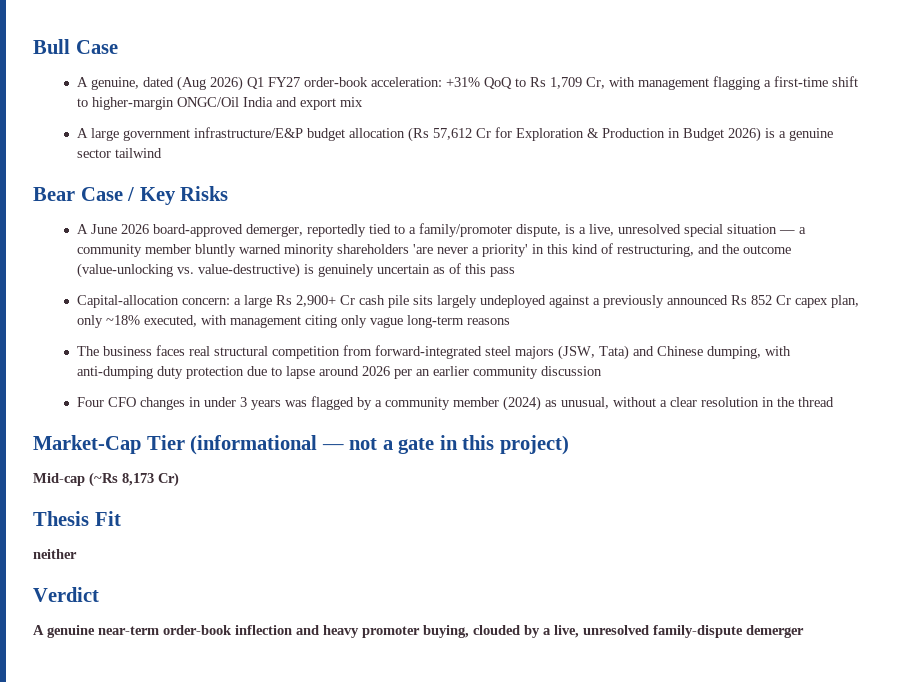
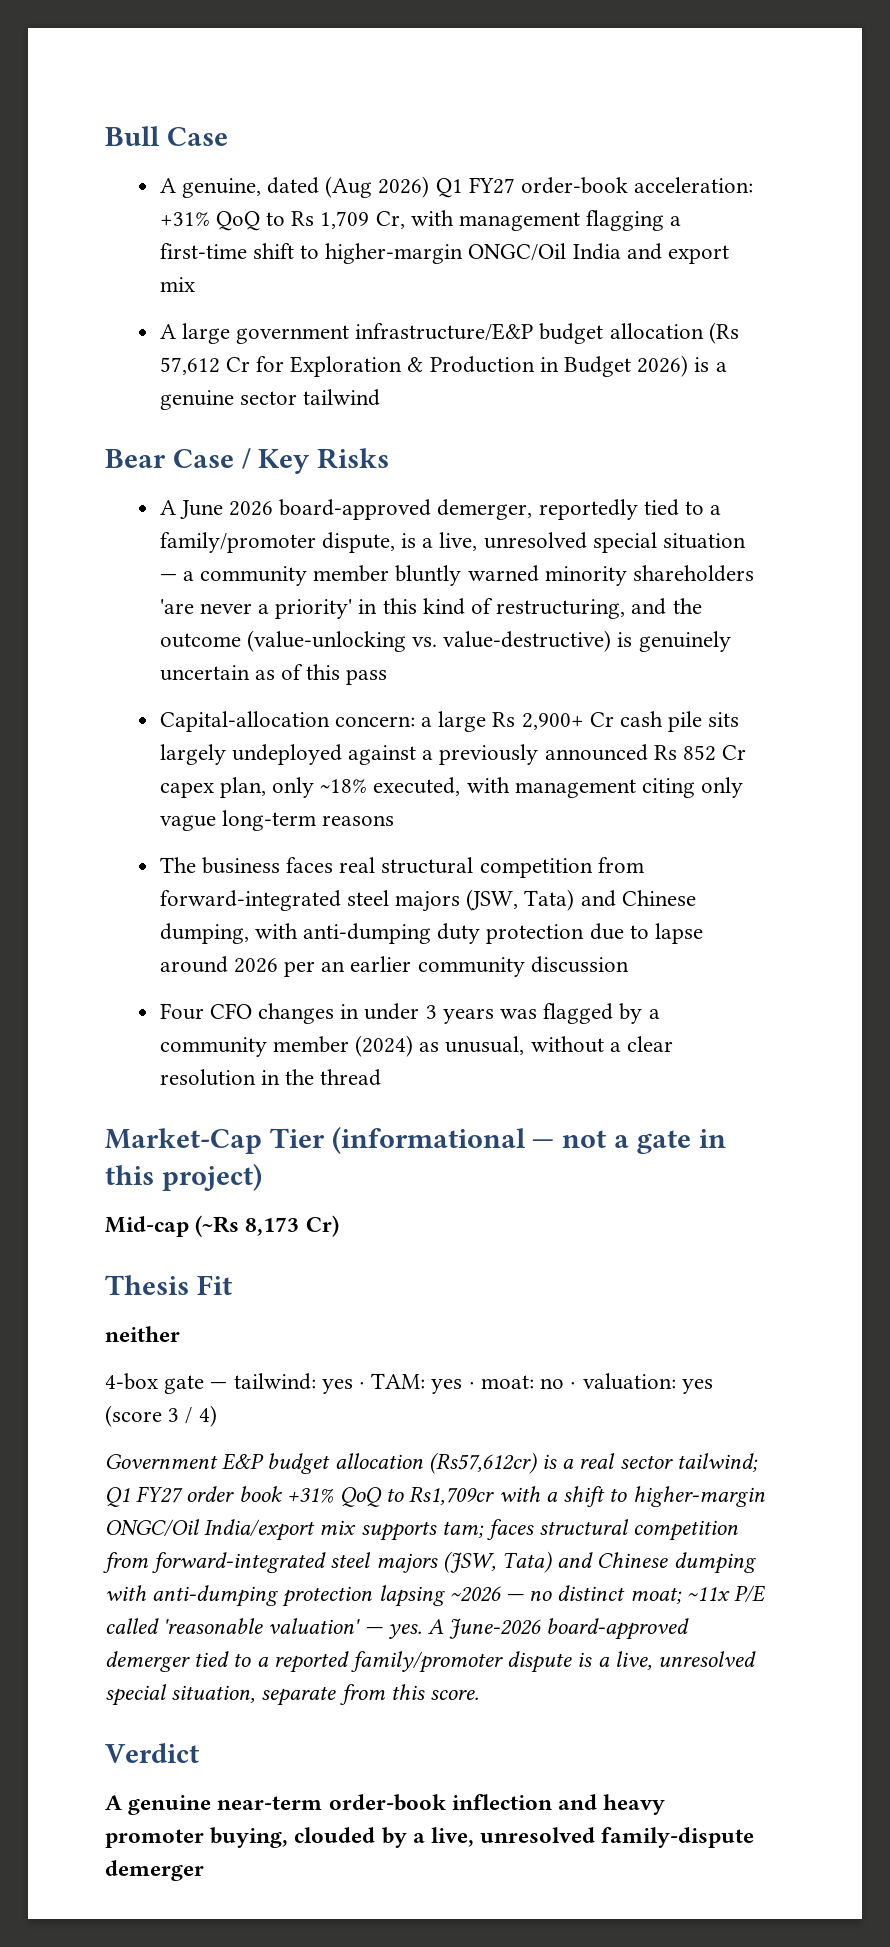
(77, 554) none -> [105,1373,713,1394] [105,1405,217,1427] [105,1452,758,1474] [105,1486,765,1507] [105,1519,739,1541] [103,1551,756,1574] [105,1585,766,1607] [105,1618,690,1640] [105,1651,757,1673] [105,1684,480,1706] // 4-box gate — tailwind: yes · TAM: yes · moat: no · valuation: yes (score 3 / 4) // Government E&P budget allocation (Rs57,612cr) is a real sector tailwind; Q1 FY27 order book +31% QoQ to Rs1,709cr with a shift to higher-margin ONGC/Oil India/export mix supports tam; faces structural competition from forward-integrated steel majors (JSW, Tata) and Chinese dumping with anti-dumping protection lapsing ~2026 — no distinct moat; ~11x P/E called 'reasonable valuation' — yes. A June-2026 board-approved demerger tied to a reported family/promoter dispute is a live, unresolved special situation, separate from this score.

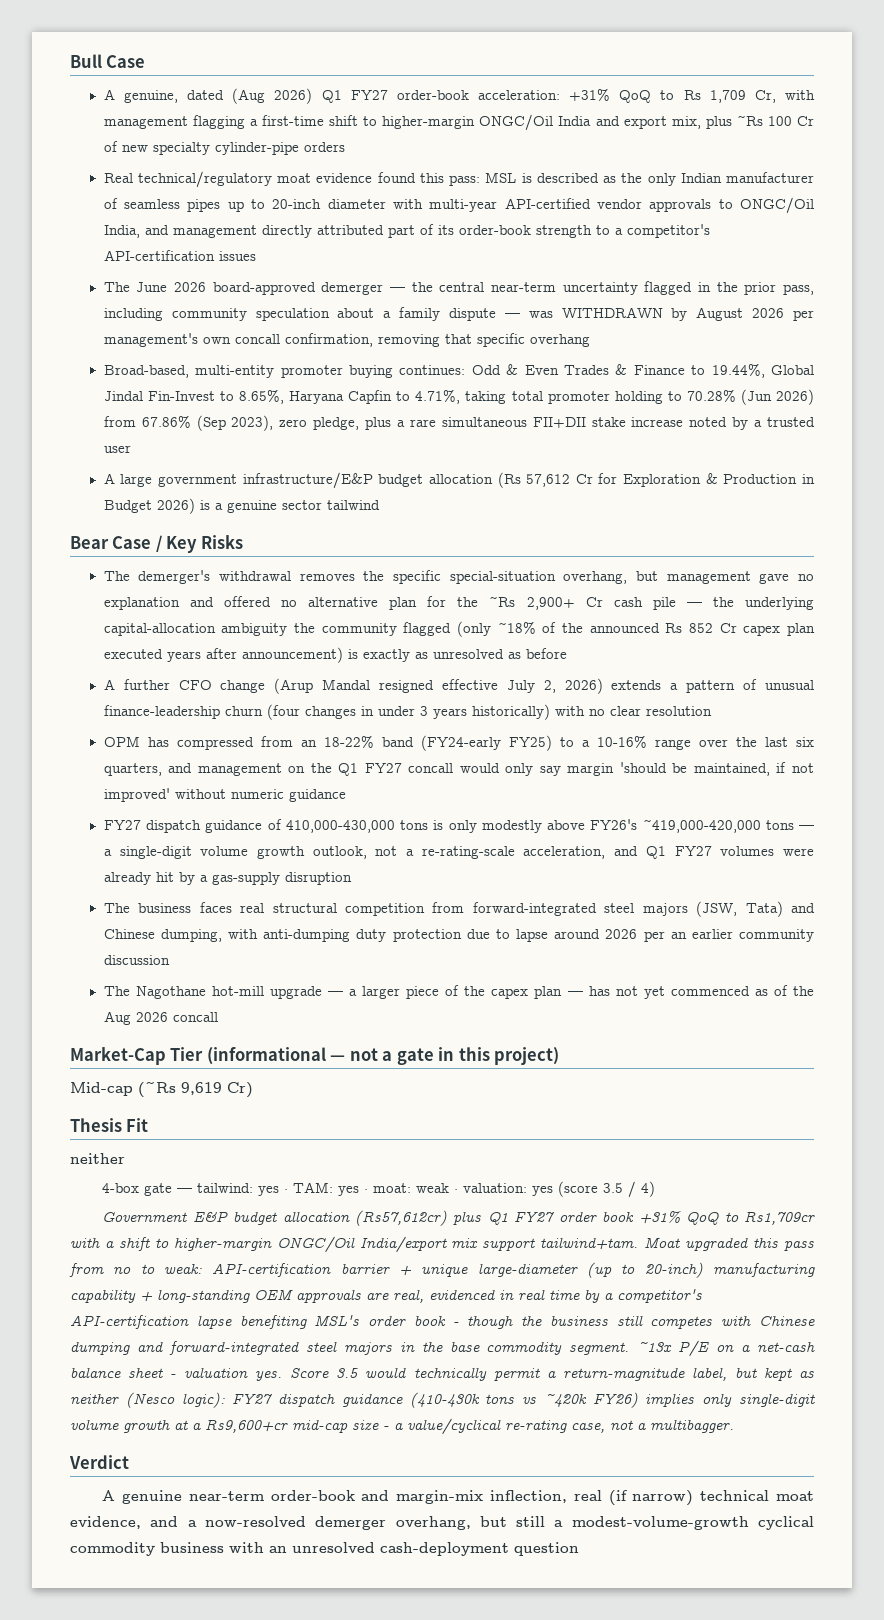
[159,277,195,292] mix -> [671,115,815,129] [103,141,345,155] [103,171,814,188] [103,197,814,214] [103,224,710,238] [103,250,256,261] [103,281,814,295] [103,307,814,321] [103,333,590,347] [103,363,814,378] [103,389,815,405] [103,415,815,431] [103,445,131,453] mix, plus ~Rs 100 Cr of new specialty cylinder-pipe orders // Real technical/regulatory moat evidence found this pass: MSL is described as the only Indian manufacturer of seamless pipes up to 20-inch diameter with multi-year API-certified vendor approvals to ONGC/Oil India, and management directly attributed part of its order-book strength to a competitor's API-certification issues // The June 2026 board-approved demerger — the central near-term uncertainty flagged in the prior pass, including community speculation about a family dispute — was WITHDRAWN by August 2026 per management's own concall confirmation, removing that specific overhang // Broad-based, multi-entity promoter buying continues: Odd & Even Trades & Finance to 19.44%, Global Jindal Fin-Invest to 8.65%, Haryana Capfin to 4.71%, taking total promoter holding to 70.28% (Jun 2026) from 67.86% (Sep 2023), zero pledge, plus a rare simultaneous FII+DII stake increase noted by a trusted user
[159,499,722,520] [159,532,747,553] [159,565,755,586] [159,598,702,619] [159,630,731,652] [159,664,388,685] [159,711,740,732] [159,744,539,765] A June 2026 board-approved demerger, reportedly tied to a family/promoter dispute, is a live, unresolved special situation — a community member bluntly warned minority shareholders 'are never a priority' in this kind of restructuring, and the outcome (value-unlocking vs. value-destructive) is genuinely uncertain as of this pass // Capital-allocation concern: a large Rs 2,900+ Cr cash pile sits largely undeployed against a previously -> [103,570,814,584] [103,596,815,610] [103,621,584,637] The demerger's withdrawal removes the specific special-situation overhang, but management gave no explanation and offered no alternative plan for the ~Rs 2,900+ Cr cash pile — the underlying capital-allocation ambiguity the community flagged (only ~18% of the
[219,777,744,798] [159,810,394,831] plan, only ~18% executed, with management citing only vague long-term reasons -> [787,623,815,636] [103,647,567,663] [103,678,814,694] [103,704,712,720] [103,735,814,751] [103,762,814,776] [103,788,346,802] [103,819,815,833] [103,846,815,859] [103,872,352,885] plan executed years after announcement) is exactly as unresolved as before // A further CFO change (Arup Mandal resigned effective July 2, 2026) extends a pattern of unusual finance-leadership churn (four changes in under 3 years historically) with no clear resolution // OPM has compressed from an 18-22% band (FY24-early FY25) to a 10-16% range over the last six quarters, and management on the Q1 FY27 concall would only say margin 'should be maintained, if not improved' without numeric guidance // FY27 dispatch guidance of 410,000-430,000 tons is only modestly above FY26's ~419,000-420,000 tons — a single-digit volume growth outlook, not a re-rating-scale acceleration, and Q1 FY27 volumes were already hit by a gas-supply disruption
[159,1003,660,1024] [159,1035,674,1057] [159,1069,382,1086] Four CFO changes in under 3 years was flagged by a community member (2024) as unusual, without a clear resolution in the thread -> [103,985,815,999] [103,1011,218,1025] The Nagothane hot-mill upgrade — a larger piece of the capex plan — has not yet commenced as of the Aug 2026 concall
[245,1217,300,1236] 8,173 -> [181,1082,222,1095] 9,619
[540,1378,565,1389] no -> [416,1183,450,1193] weak
[168,1408,180,1422] 3 -> [603,1183,624,1193] 3.5
[542,1453,758,1472] is a real sector tailwind; -> [453,1211,482,1225] plus
[360,1519,739,1541] [103,1551,756,1574] [105,1585,766,1607] [105,1618,690,1640] [105,1651,757,1673] [105,1684,480,1706] supports tam; faces structural competition from forward-integrated steel majors (JSW, Tata) and Chinese dumping with anti-dumping protection lapsing ~2026 — no distinct moat; ~11x P/E called 'reasonable valuation' — yes. A June-2026 board-approved demerger tied to a reported family/promoter dispute is a live, unresolved special situation, separate from this score. -> [482,1237,814,1251] [69,1262,816,1278] [70,1289,702,1303] [70,1315,815,1329] [70,1340,816,1356] [70,1367,815,1381] [70,1392,815,1408] [70,1418,734,1434] support tailwind+tam. Moat upgraded this pass from no to weak: API-certification barrier + unique large-diameter (up to 20-inch) manufacturing capability + long-standing OEM approvals are real, evidenced in real time by a competitor's API-certification lapse benefiting MSL's order book - though the business still competes with Chinese dumping and forward-integrated steel majors in the base commodity segment. ~13x P/E on a net-cash balance sheet - valuation yes. Score 3.5 would technically permit a return-magnitude label, but kept as neither (Nesco logic): FY27 dispatch guidance (410-430k tons vs ~420k FY26) implies only single-digit volume growth at a Rs9,600+cr mid-cap size - a value/cyclical re-rating case, not a multibagger.
[451,1794,666,1815] [105,1827,755,1848] [105,1860,204,1881] inflection and heavy promoter buying, clouded by a live, unresolved family-dispute demerger -> [361,1490,815,1506] [70,1516,814,1530] [70,1542,579,1556] and margin-mix inflection, real (if narrow) technical moat evidence, and a now-resolved demerger overhang, but still a modest-volume-growth cyclical commodity business with an unresolved cash-deployment question

